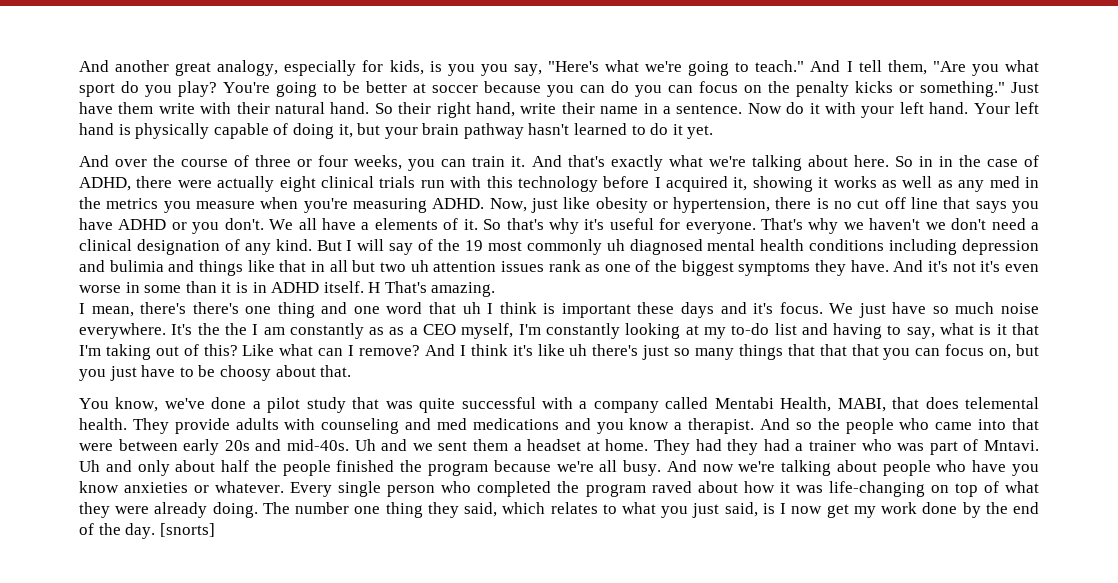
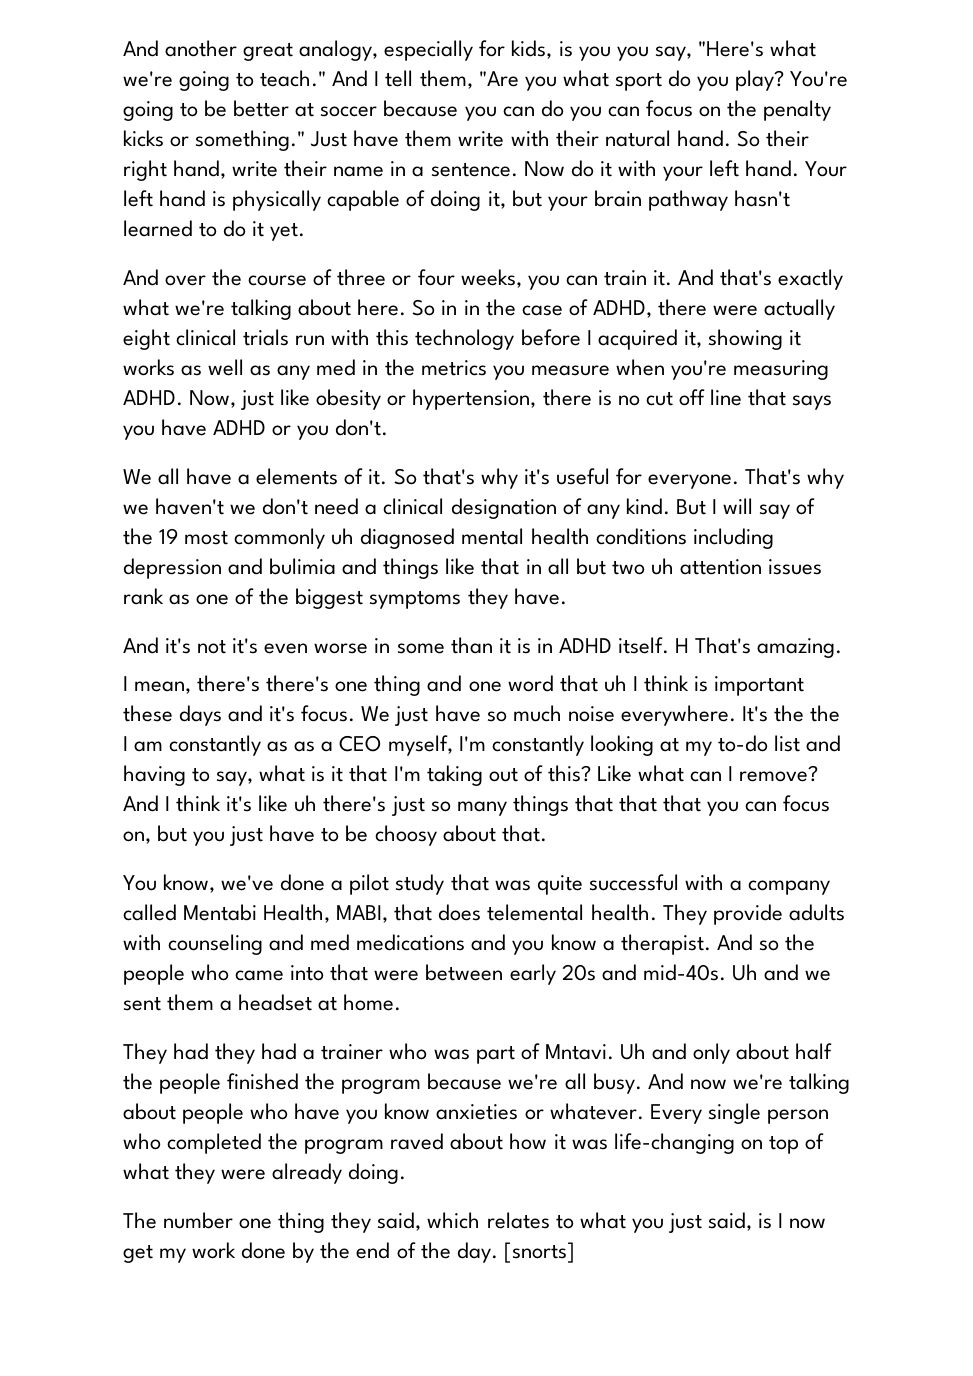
(264, 224) none -> (389, 427) //
(889, 266) none -> (567, 596) //
(649, 445) none -> (402, 1002) //
(258, 510) none -> (407, 1173) //

